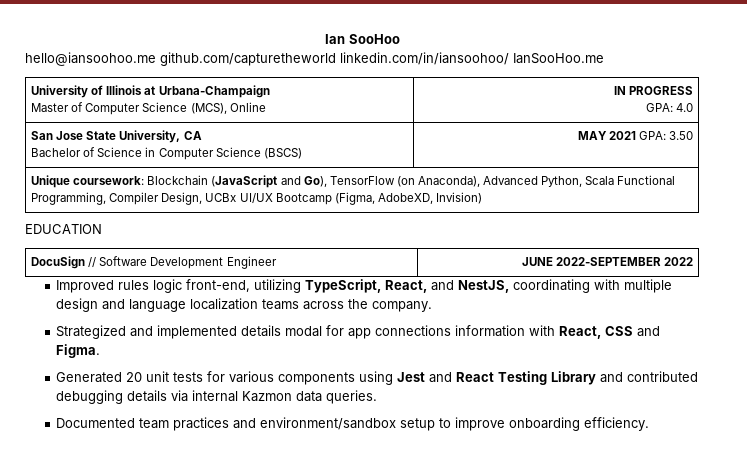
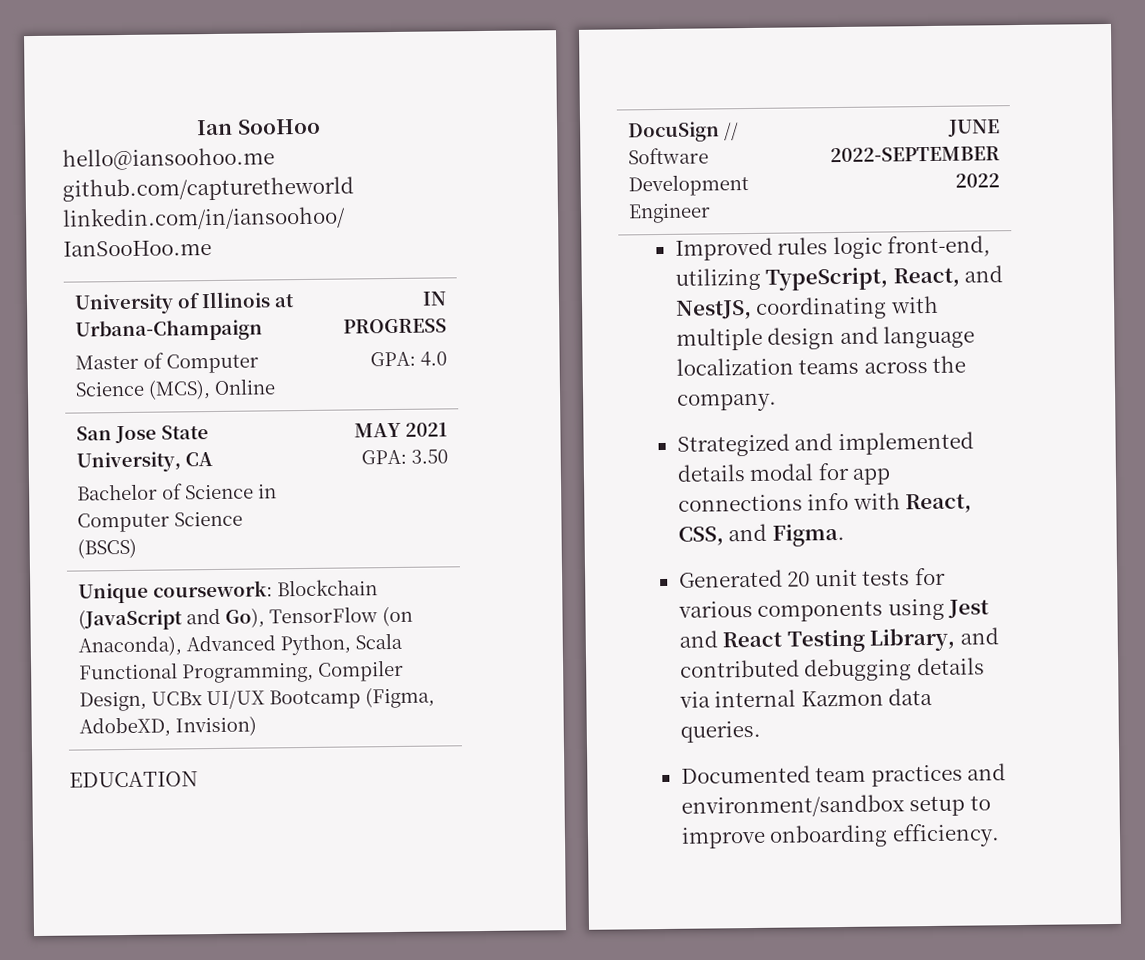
[455,325,526,337] information -> [807,492,850,511] info
[605,326,634,336] CSS -> [677,526,724,546] CSS,
[551,371,597,385] Library -> [869,627,956,652] Library,

